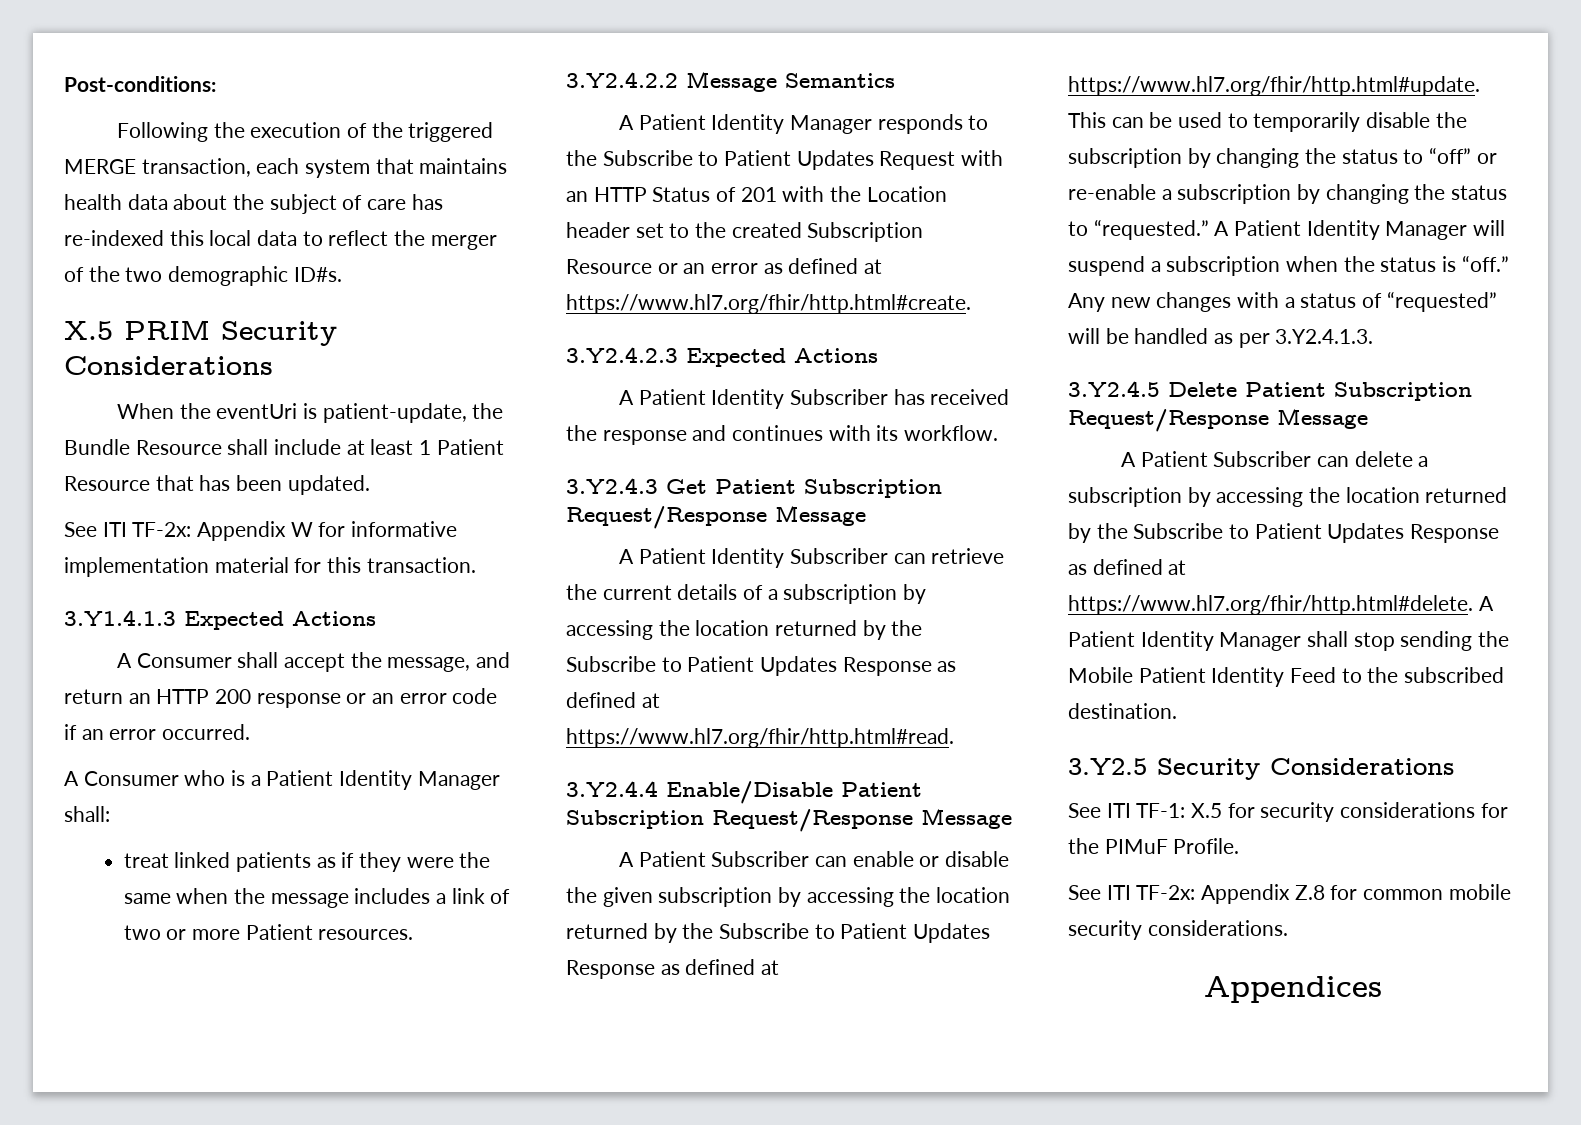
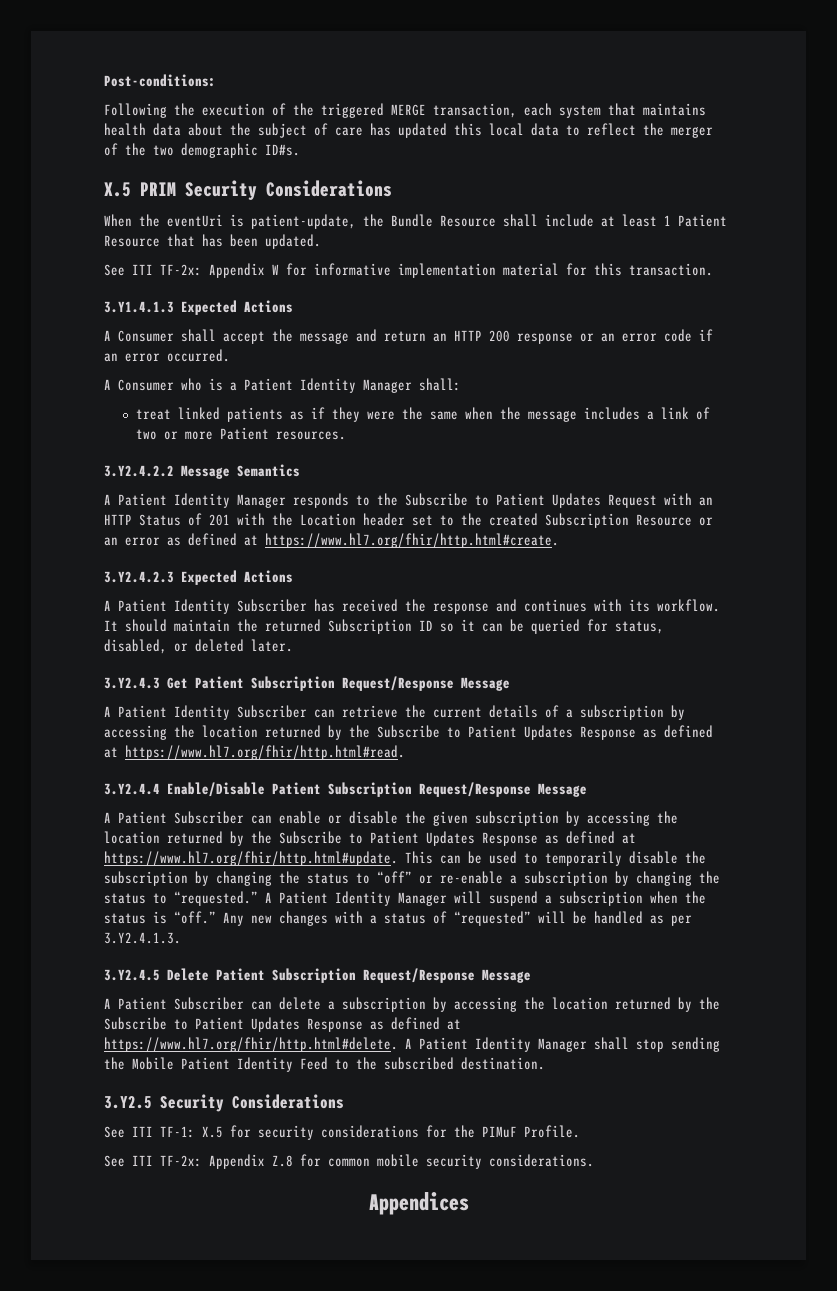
[64,230,164,246] re-indexed -> [398,123,447,138] updated
[387,657,471,672] message, -> [300,332,349,344] message
(999, 433) none -> [104,619,664,634] [104,639,293,654] It should maintain the returned Subscription ID so it can be queried for status, disabled, or deleted later.

